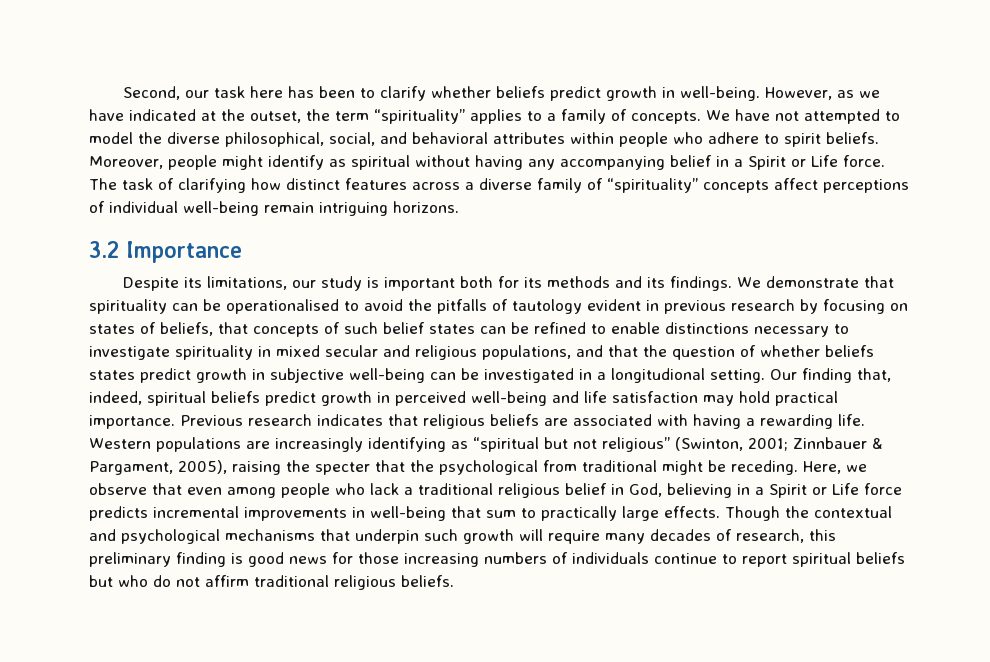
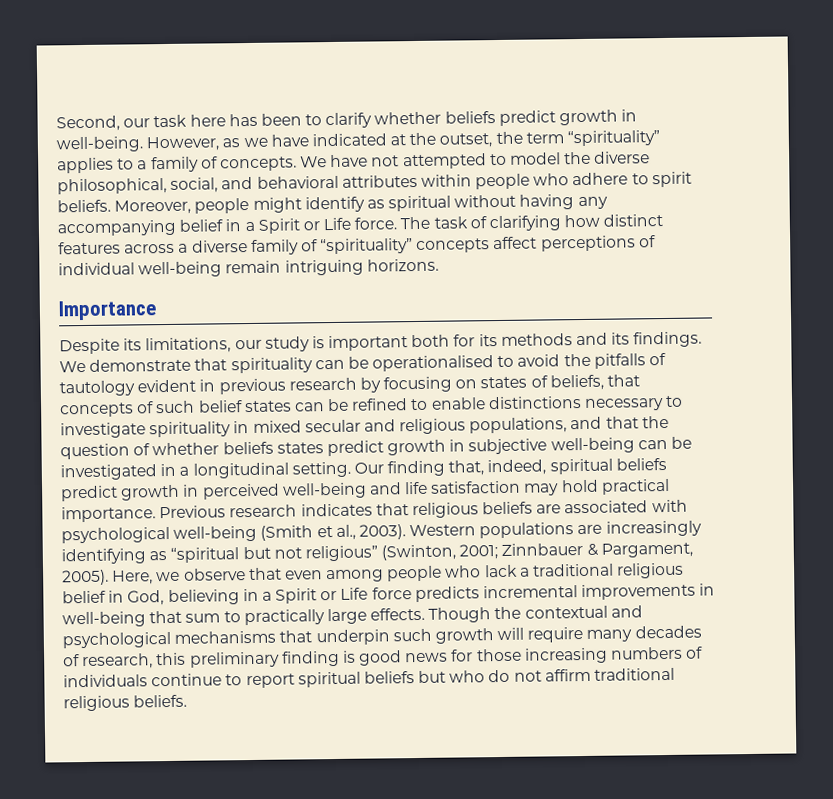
[89,241,119,258] 3.2 -> (439, 265) none
[611,368,705,383] longitudional -> [192,462,289,479] longitudinal
[693,414,865,429] having a rewarding life. -> [61,524,406,544] psychological well-being (Smith et al., 2003).
[178,460,798,475] 2005), raising the specter that the psychological from traditional might be receding. -> [62,569,109,586] 2005).

